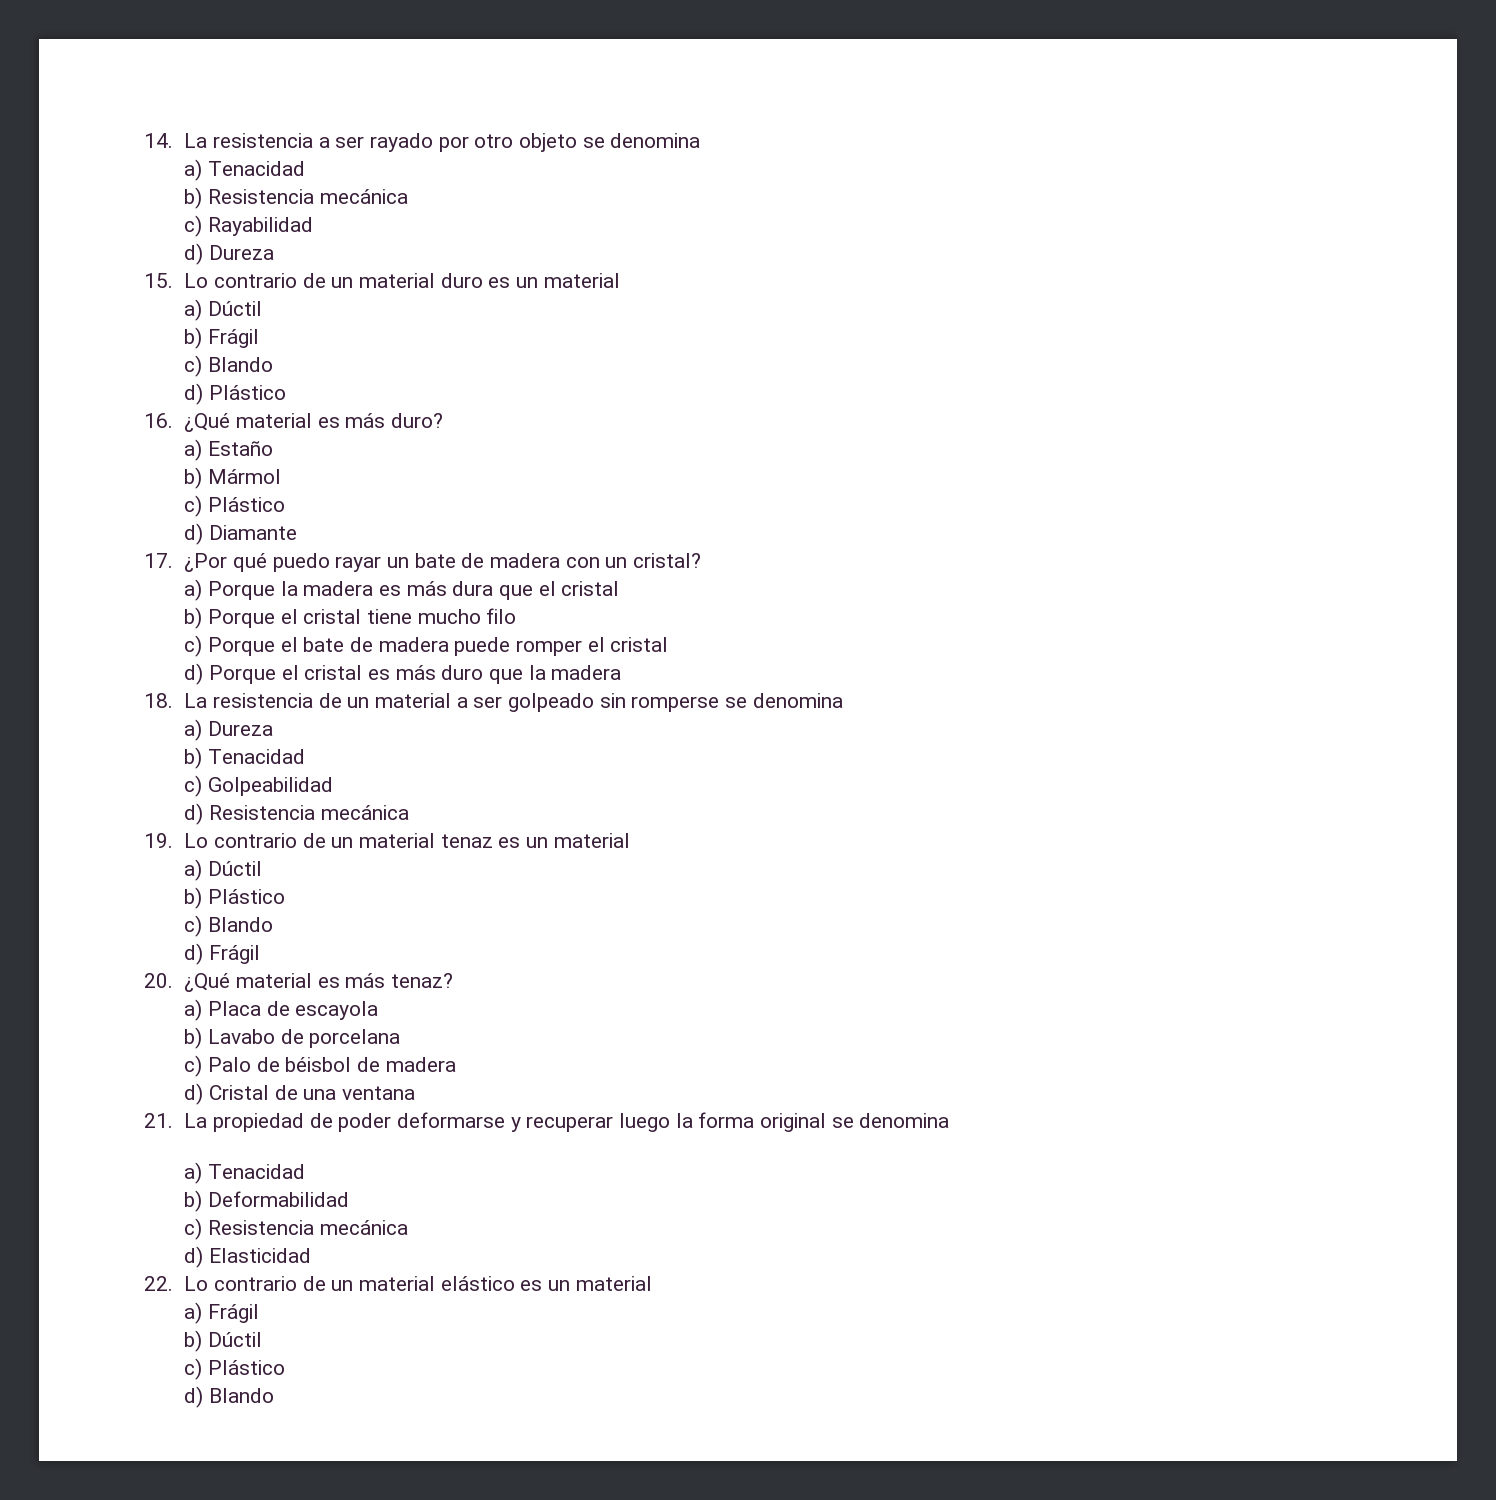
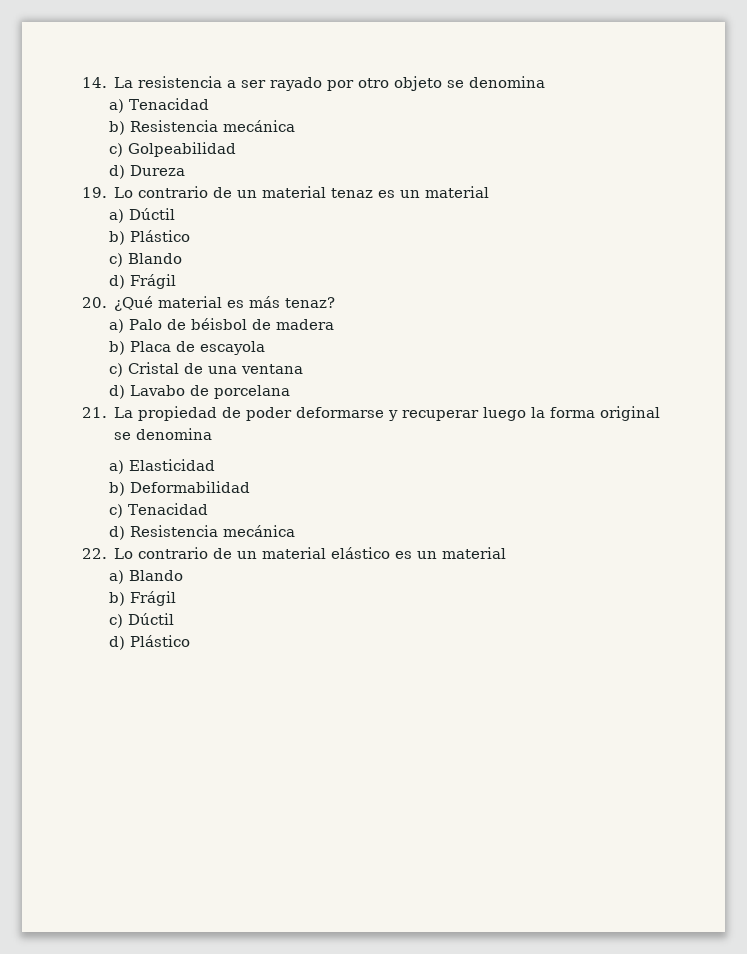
[208,217,314,236] Rayabilidad -> [127,142,236,157] Golpeabilidad
[144,273,620,288] [184,299,263,321] [184,327,260,349] [184,355,274,377] [184,383,287,405] [144,413,444,432] [184,439,274,461] [184,467,282,489] [184,495,286,517] [184,523,298,545] [144,553,702,572] [184,579,620,601] [184,607,517,629] [184,635,669,657] [184,663,622,685] [144,693,843,712] [184,719,274,741] [184,747,306,769] [184,775,334,797] [184,803,409,825] // 15. Lo contrario de un material duro es un material // a) Dúctil // b) Frágil // c) Blando // d) Plástico // 16. ¿Qué material es más duro? // a) Estaño // b) Mármol // c) Plástico // d) Diamante // 17. ¿Por qué puedo rayar un bate de madera con un cristal? // a) Porque la madera es más dura que el cristal // b) Porque el cristal tiene mucho filo // c) Porque el bate de madera puede romper el cristal // d) Porque el cristal es más duro que la madera // 18. La resistencia de un material a ser golpeado sin romperse se denomina // a) Dureza // b) Tenacidad // c) Golpeabilidad // d) Resistencia mecánica -> (185, 170) none
[208,1001,379,1020] [184,1027,401,1049] [184,1055,203,1077] Placa de escayola // b) Lavabo de porcelana // c) -> (124, 326) none
[184,1083,204,1105] d) -> [108,341,265,355] [108,363,123,377] b) Placa de escayola // c)
(416, 1093) none -> [108,385,290,399] // d) Lavabo de porcelana
[208,1164,306,1179] Tenacidad -> [128,459,215,471] Elasticidad
[208,1220,408,1235] [184,1246,312,1268] Resistencia mecánica // d) Elasticidad -> [127,503,208,515] [108,525,295,540] Tenacidad // d) Resistencia mecánica
[208,1304,260,1323] [184,1330,263,1352] [184,1358,286,1380] [184,1386,275,1408] Frágil // b) Dúctil // c) Plástico // d) Blando -> [128,570,183,581] [108,591,176,606] [108,613,174,628] [108,635,190,650] Blando // b) Frágil // c) Dúctil // d) Plástico

